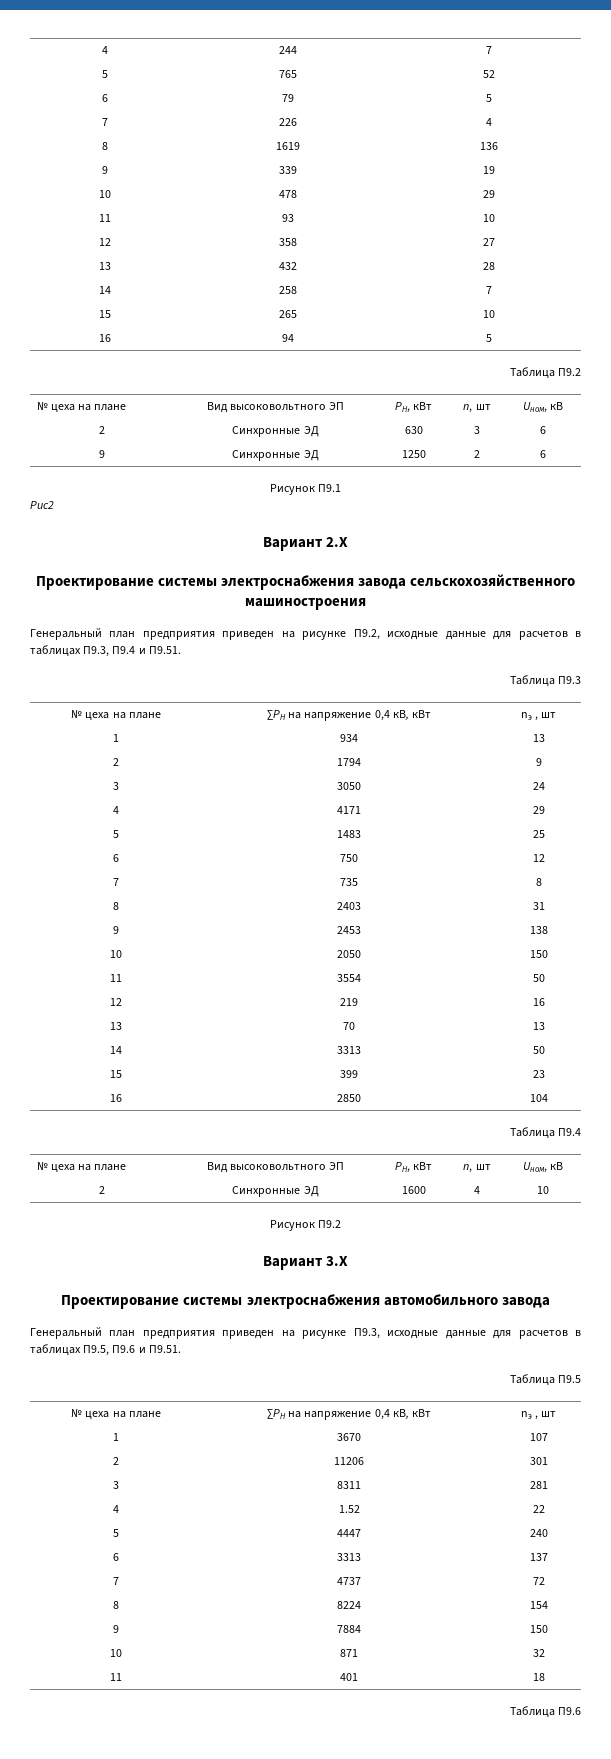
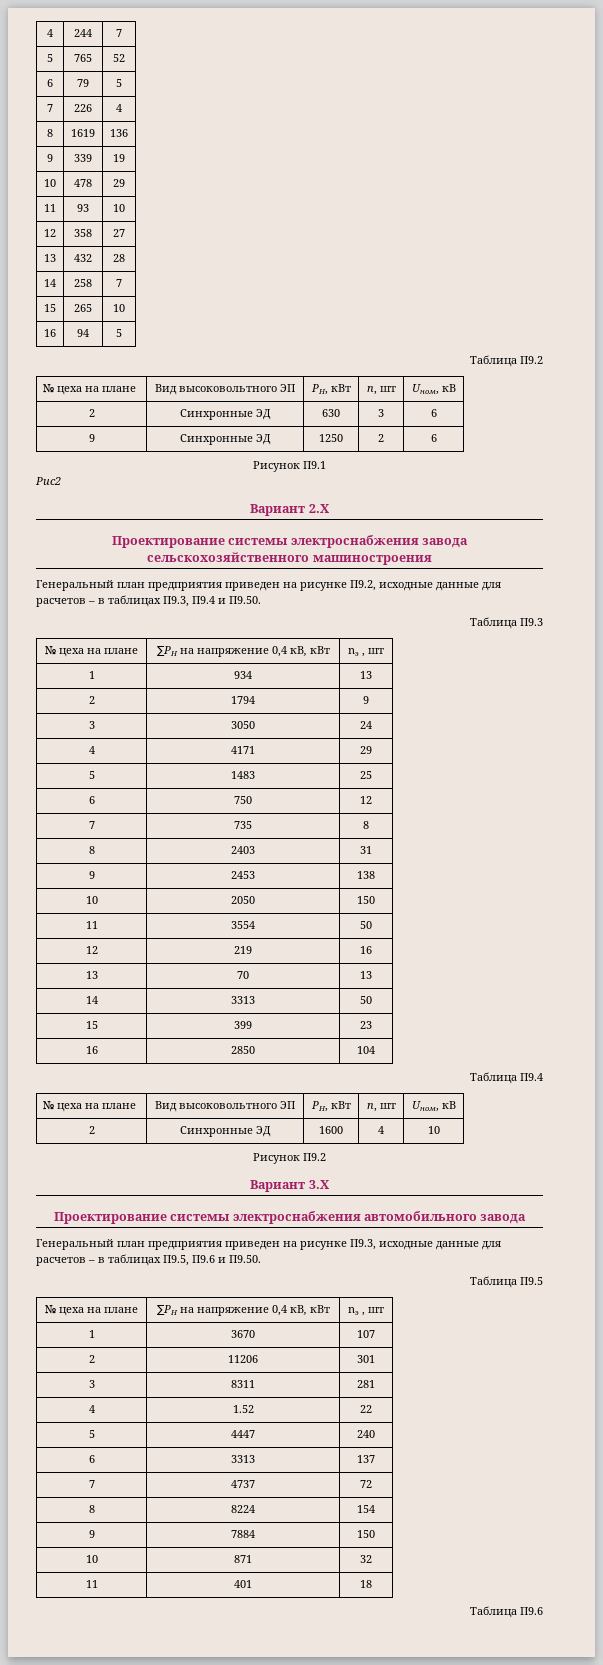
(568, 635) none -> [88,601,95,604] –
[148,646,181,654] П9.51. -> [229,596,261,604] П9.50.
(568, 1334) none -> [88,1260,95,1263] –
[148,1345,181,1353] П9.51. -> [229,1255,261,1263] П9.50.

